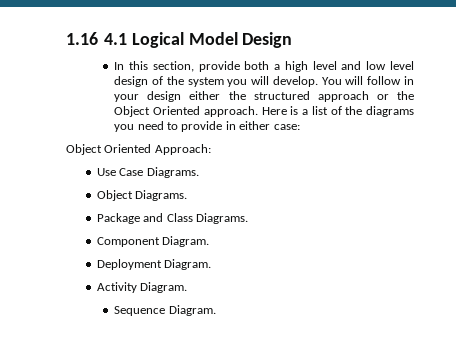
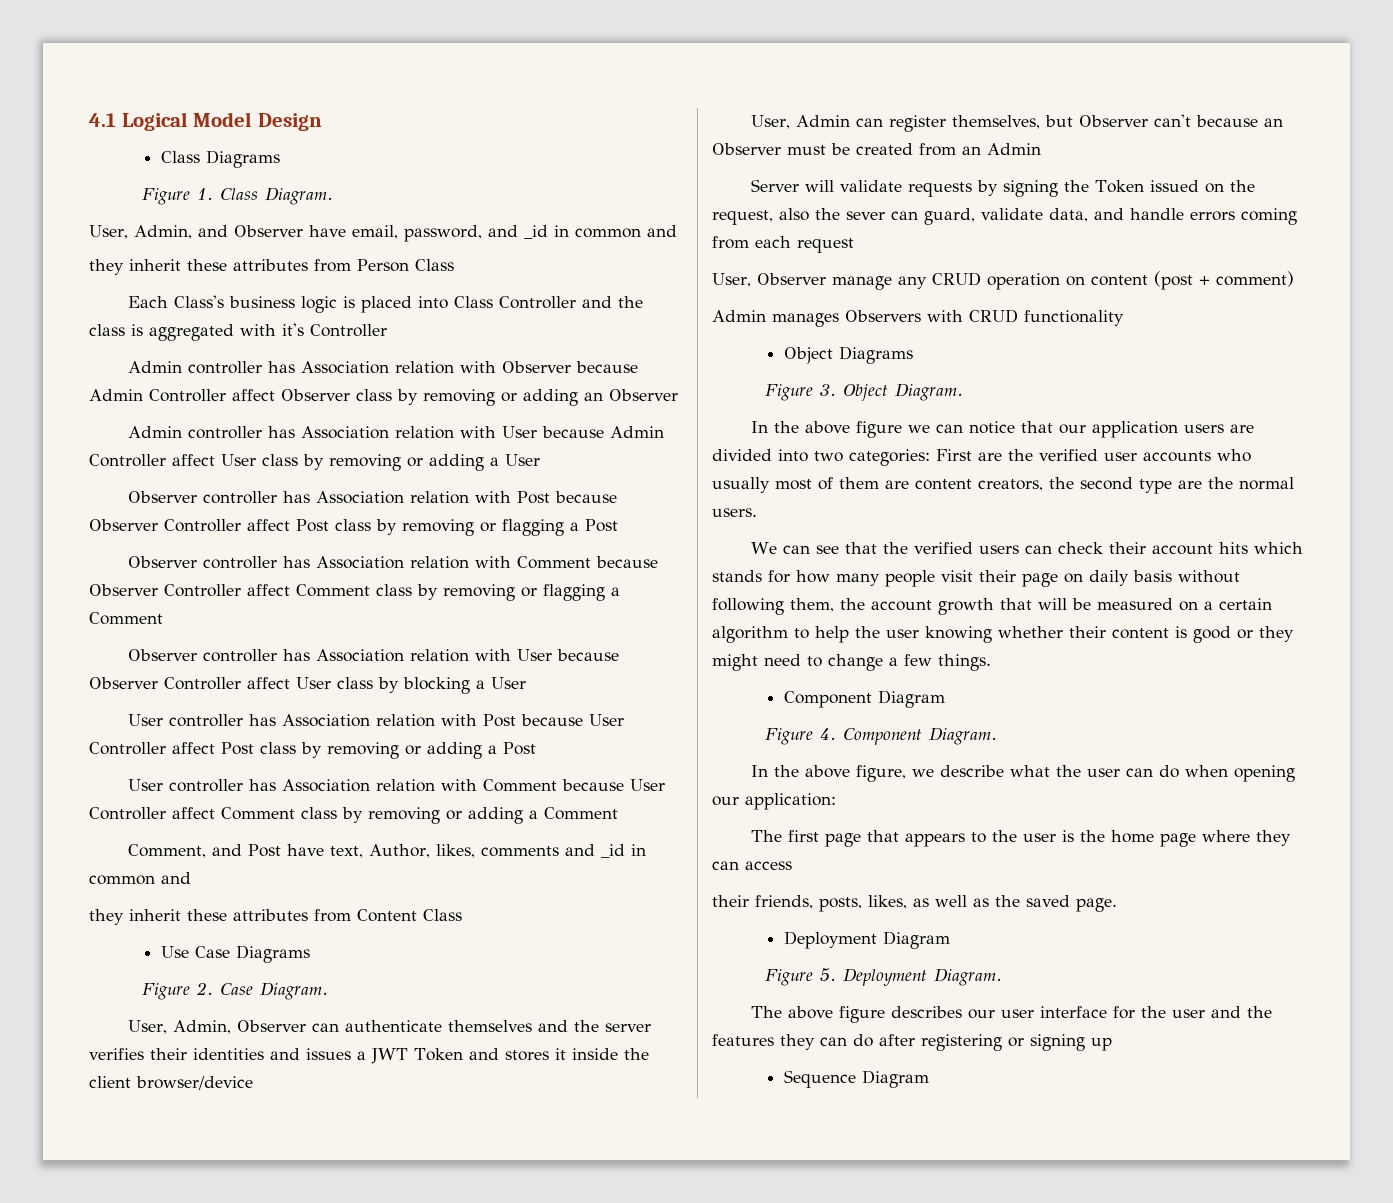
[66,32,98,45] 1.16 -> (89, 120) none
[114,61,414,72] [114,76,414,87] [114,91,414,102] [114,106,414,117] [114,121,300,132] [66,144,211,155] [97,167,199,178] [97,190,188,201] [97,213,249,224] [97,236,210,247] [97,259,212,270] [97,282,188,293] In this section, provide both a high level and low level design of the system you will develop. You will follow in your design either the structured approach or the Object Oriented approach. Here is a list of the diagrams you need to provide in either case: // Object Oriented Approach: // Use Case Diagrams. // Object Diagrams. // Package and Class Diagrams. // Component Diagram. // Deployment Diagram. // Activity Diagram. -> [160,150,280,168] [141,187,333,205] [89,225,677,242] [89,259,454,275] [128,295,644,313] [89,323,387,341] [128,361,639,374] [89,389,678,406] [128,426,665,439] [89,454,540,471] [128,491,618,504] [89,519,618,536] [128,556,659,569] [89,584,620,601] [89,612,163,625] [128,649,620,662] [89,677,526,694] [128,714,625,727] [89,742,536,759] [128,779,666,792] [89,807,618,824] [128,844,647,858] [89,872,191,885] [89,909,462,925] [160,945,310,963] [141,982,328,1000] [128,1020,652,1034] [89,1048,649,1064] [89,1076,253,1090] [751,114,1284,132] [712,143,1041,156] [751,179,1256,197] [712,208,1297,225] [712,236,854,253] [712,271,1294,290] [712,309,1124,327] [783,346,913,364] [764,383,963,401] [751,421,1255,438] [712,449,1251,466] [712,477,1294,494] [712,508,757,517] [751,542,1304,555] [712,570,1240,587] [712,598,1272,615] [712,626,1294,643] [712,654,991,671] [783,690,945,708] [764,727,997,745] [751,765,1296,782] [712,793,836,810] [751,830,1292,847] [712,861,792,870] [712,895,1117,912] [783,931,950,949] [764,968,1002,986] [751,1006,1273,1023] [712,1034,1112,1051] Class Diagrams // Figure 1. Class Diagram. // User, Admin, and Observer have email, password, and _id in common and // they inherit these attributes from Person Class // Each Class's business logic is placed into Class Controller and the class is aggregated with it's Controller // Admin controller has Association relation with Observer because Admin Controller affect Observer class by removing or adding an Observer // Admin controller has Association relation with User because Admin Controller affect User class by removing or adding a User // Observer controller has Association relation with Post because Observer Controller affect Post class by removing or flagging a Post // Observer controller has Association relation with Comment because Observer Controller affect Comment class by removing or flagging a Comment // Observer controller has Association relation with User because Observer Controller affect User class by blocking a User // User controller has Association relation with Post because User Controller affect Post class by removing or adding a Post // User controller has Association relation with Comment because User Controller affect Comment class by removing or adding a Comment // Comment, and Post have text, Author, likes, comments and _id in common and // they inherit these attributes from Content Class // Use Case Diagrams // Figure 2. Case Diagram. // User, Admin, Observer can authenticate themselves and the server verifies their identities and issues a JWT Token and stores it inside the client browser/device // User, Admin can register themselves, but Observer can't because an Observer must be created from an Admin // Server will validate requests by signing the Token issued on the request, also the sever can guard, validate data, and handle errors coming from each request // User, Observer manage any CRUD operation on content (post + comment) // Admin manages Observers with CRUD functionality // Object Diagrams // Figure 3. Object Diagram. // In the above figure we can notice that our application users are divided into two categories: First are the verified user accounts who usually most of them are content creators, the second type are the normal users. // We can see that the verified users can check their account hits which stands for how many people visit their page on daily basis without following them, the account growth that will be measured on a certain algorithm to help the user knowing whether their content is good or they might need to change a few things. // Component Diagram // Figure 4. Component Diagram. // In the above figure, we describe what the user can do when opening our application: // The first page that appears to the user is the home page where they can access // their friends, posts, likes, as well as the saved page. // Deployment Diagram // Figure 5. Deployment Diagram. // The above figure describes our user interface for the user and the features they can do after registering or signing up
[168,305,216,316] Diagram. -> [861,1070,929,1088] Diagram

